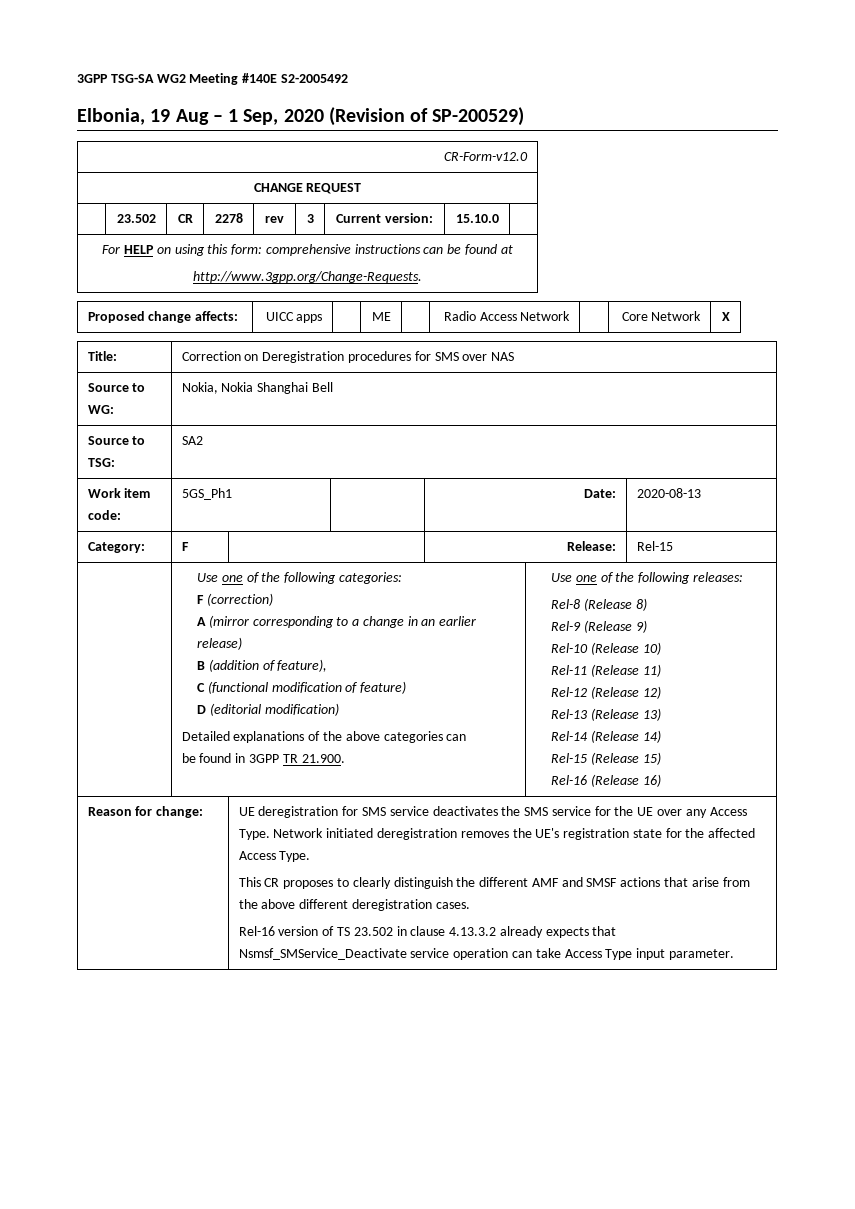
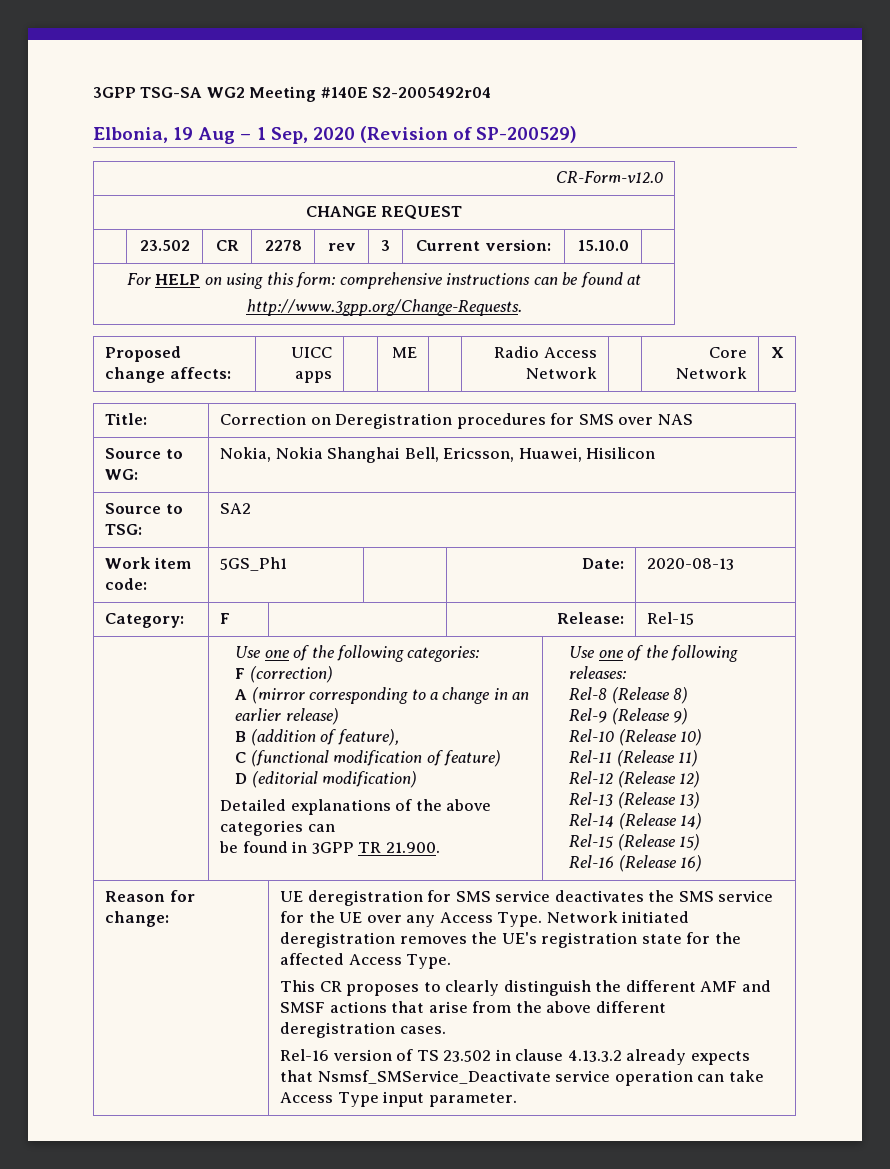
[280,74,348,83] S2-2005492 -> [372,87,492,98] S2-2005492r04
[311,382,333,392] Bell -> [404,447,656,462] Bell, Ericsson, Huawei, Hisilicon

